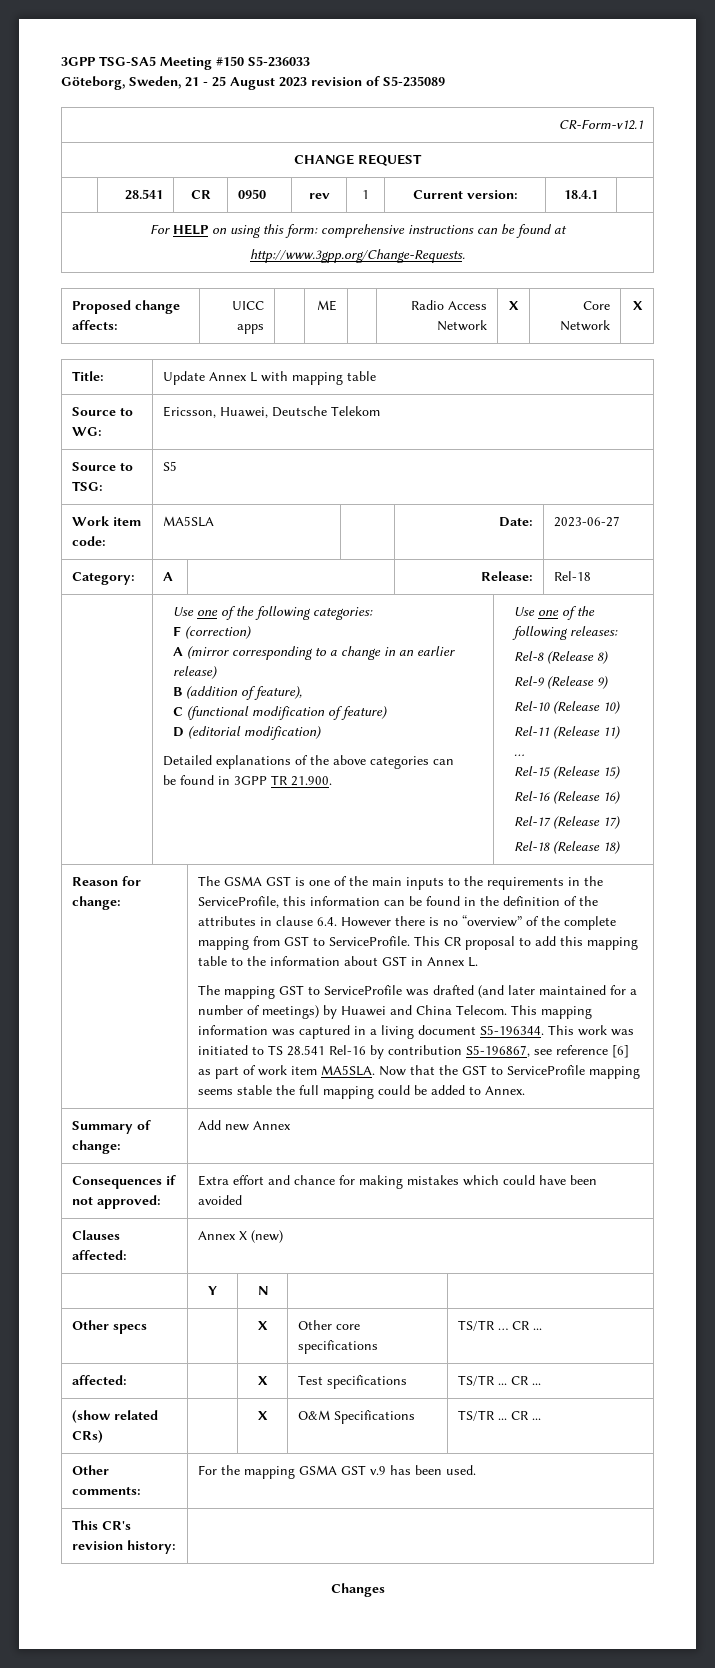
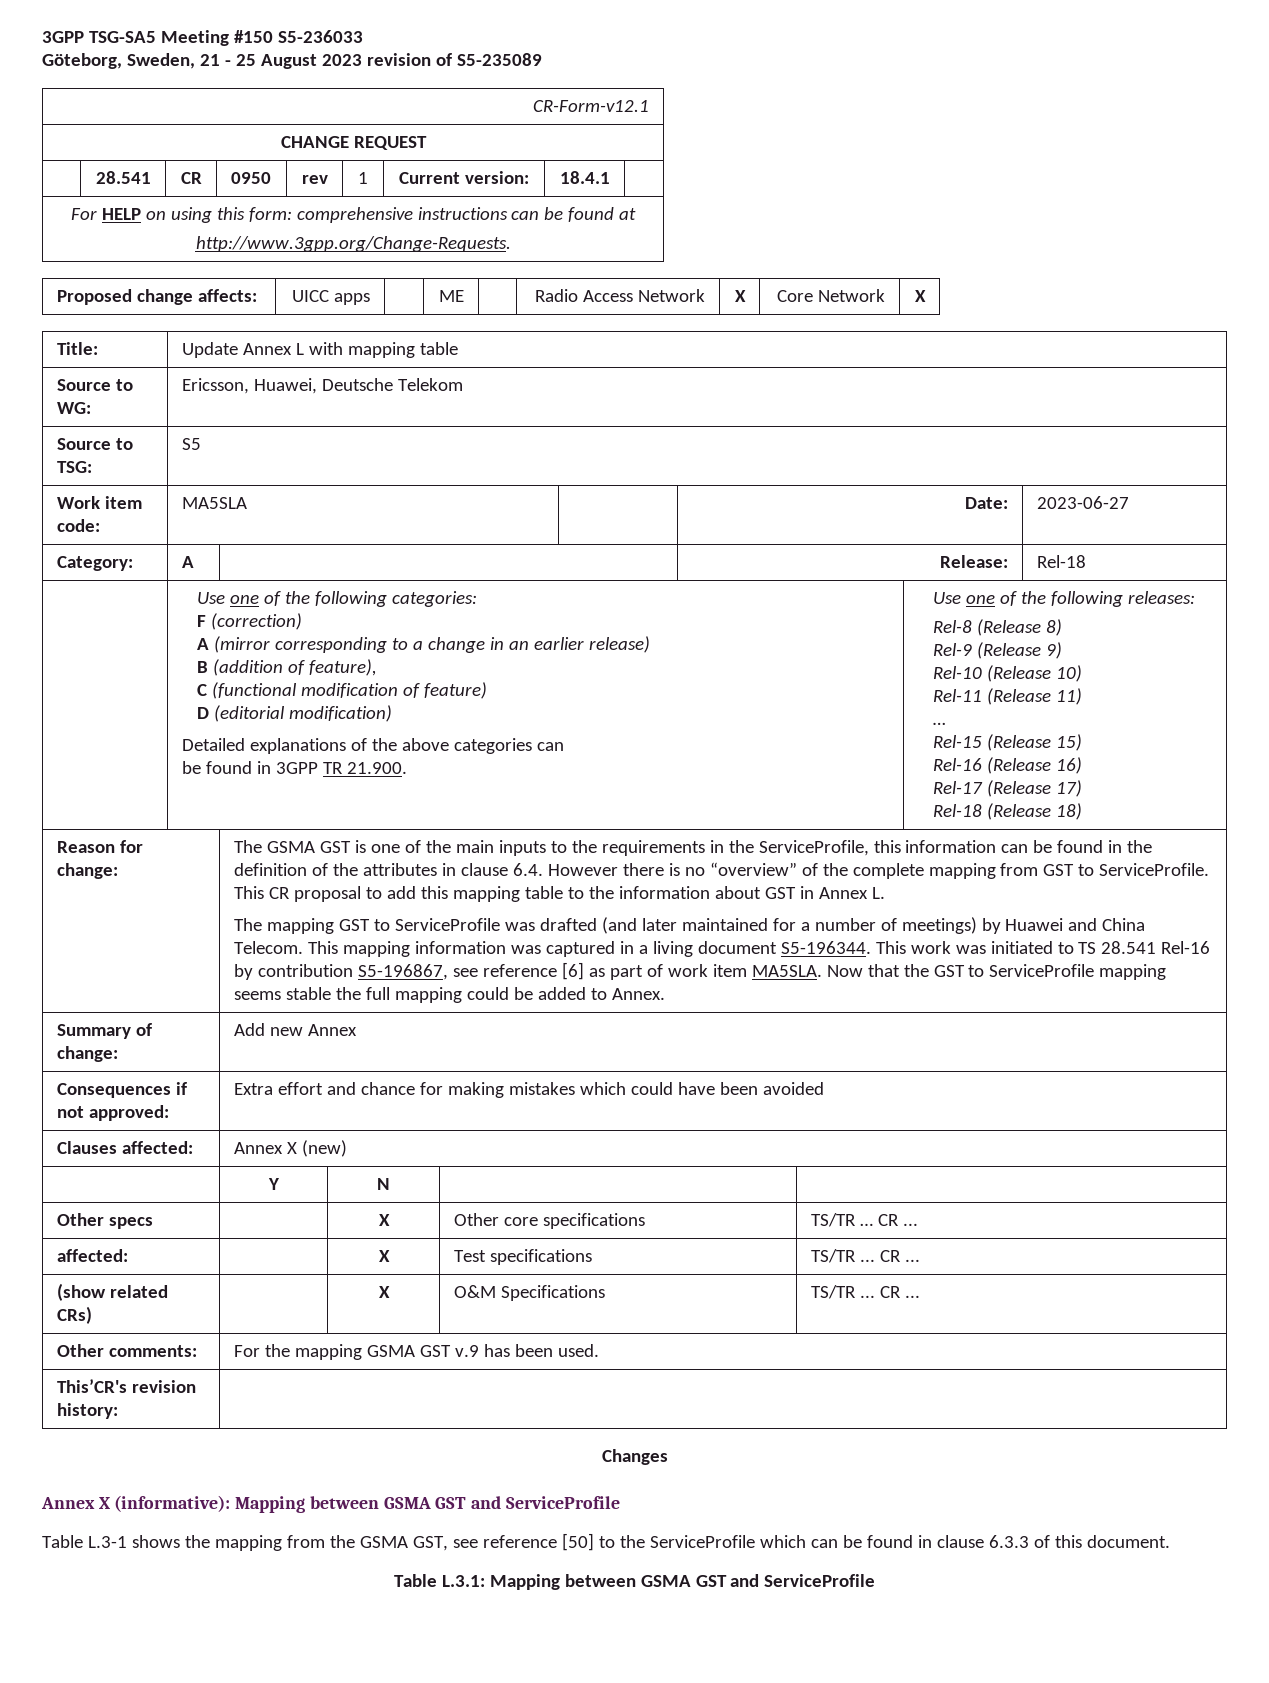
[72,1520,132,1530] This CR's -> [56,1379,127,1393] This’CR's
(385, 1590) none -> [41,1495,620,1513] [42,1533,1170,1551] [393,1574,876,1590] // Annex X (informative): Mapping between GSMA GST and ServiceProfile // Table L.3-1 shows the mapping from the GSMA GST, see reference [50] to the ServiceProfile which can be found in clause 6.3.3 of this document. // Table L.3.1: Mapping between GSMA GST and ServiceProfile

